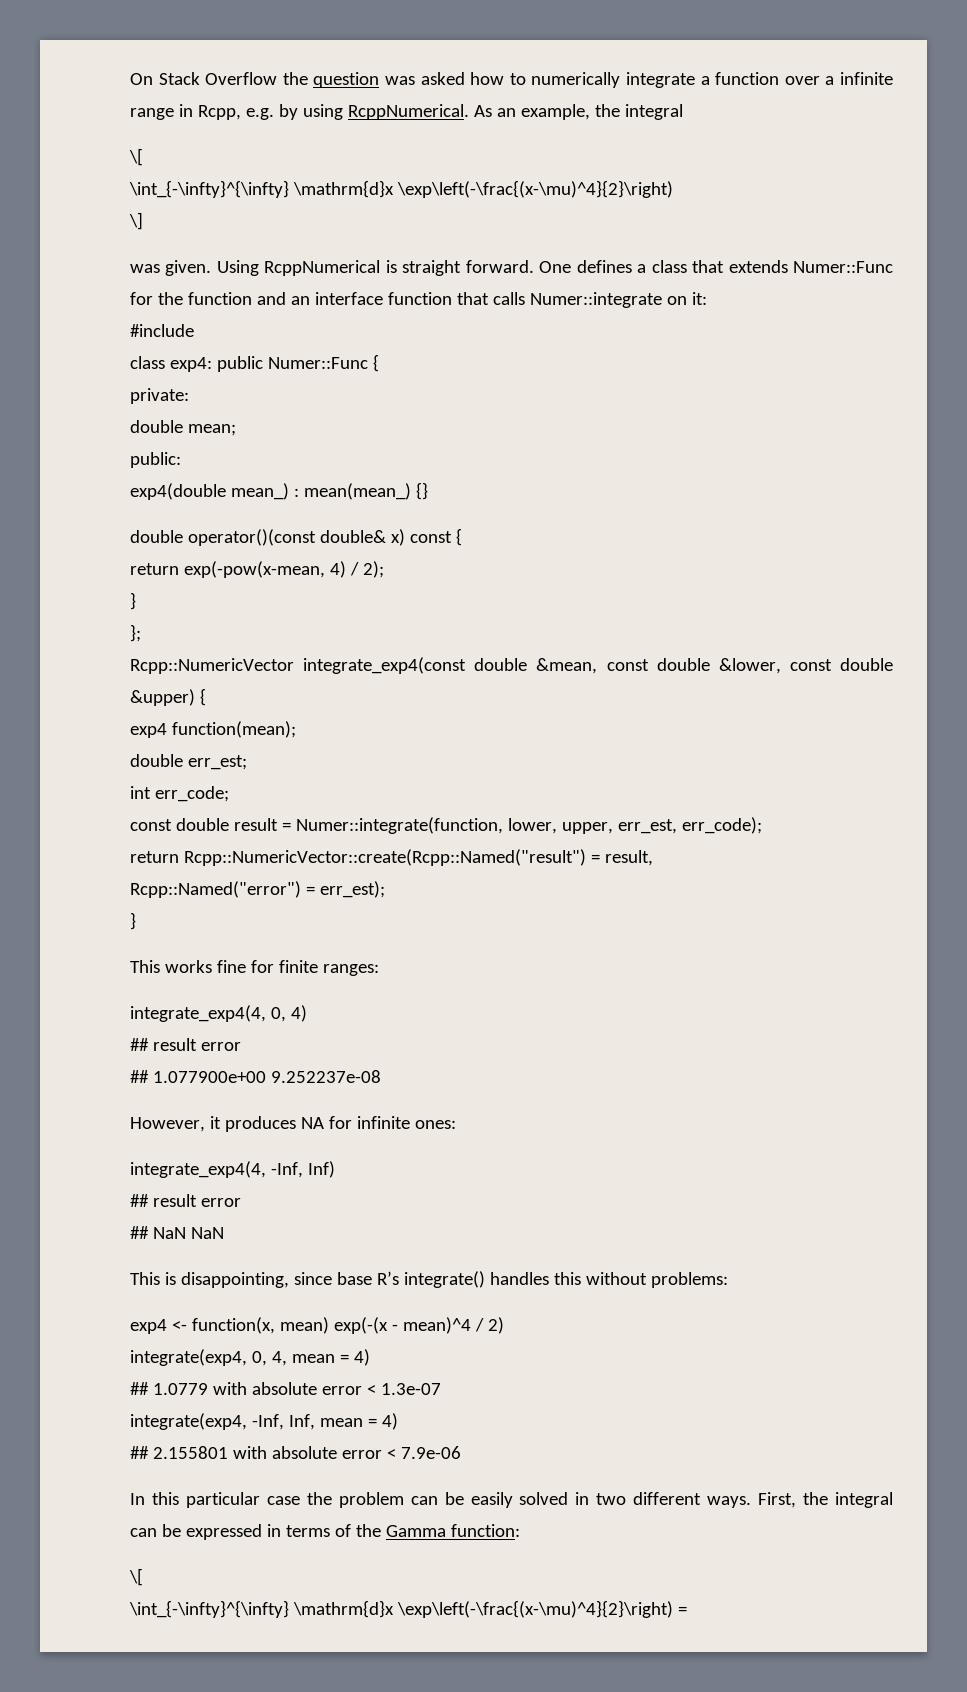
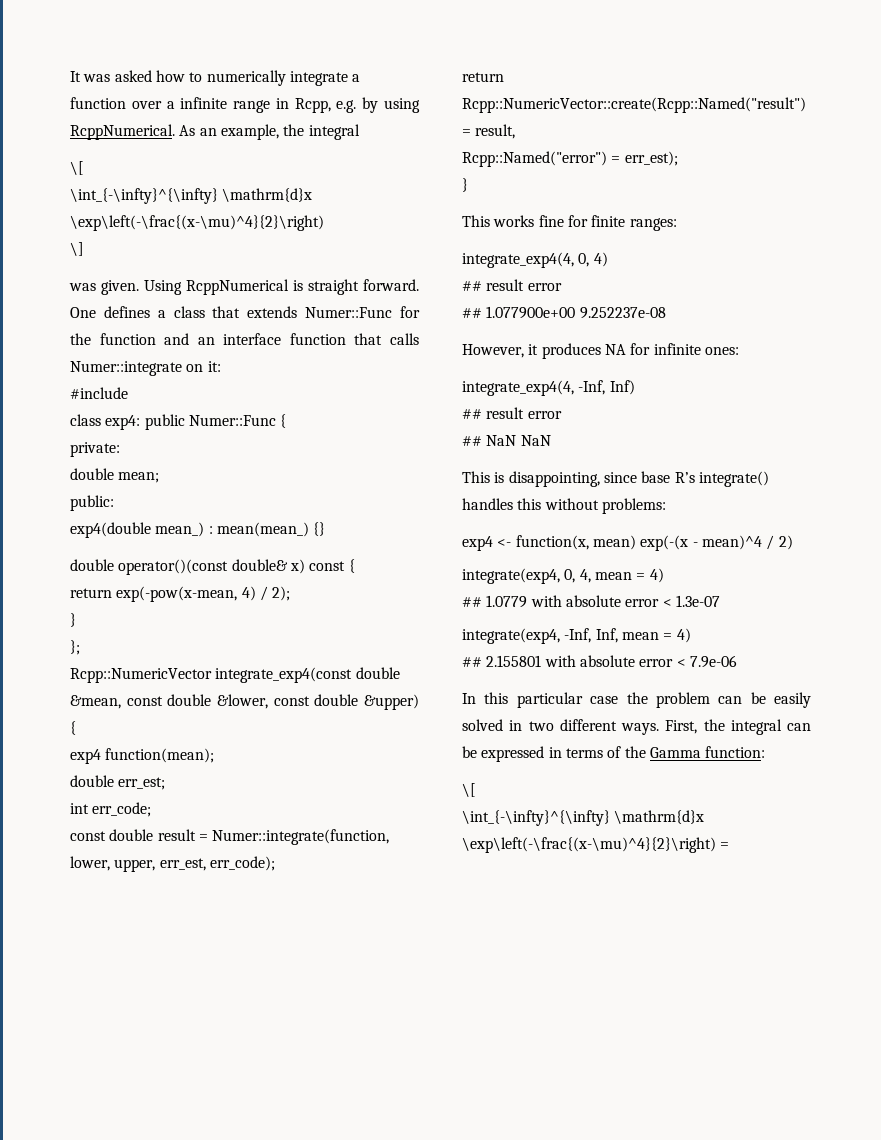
[130,72,380,88] On Stack Overflow the question -> [70,71,81,82] It

